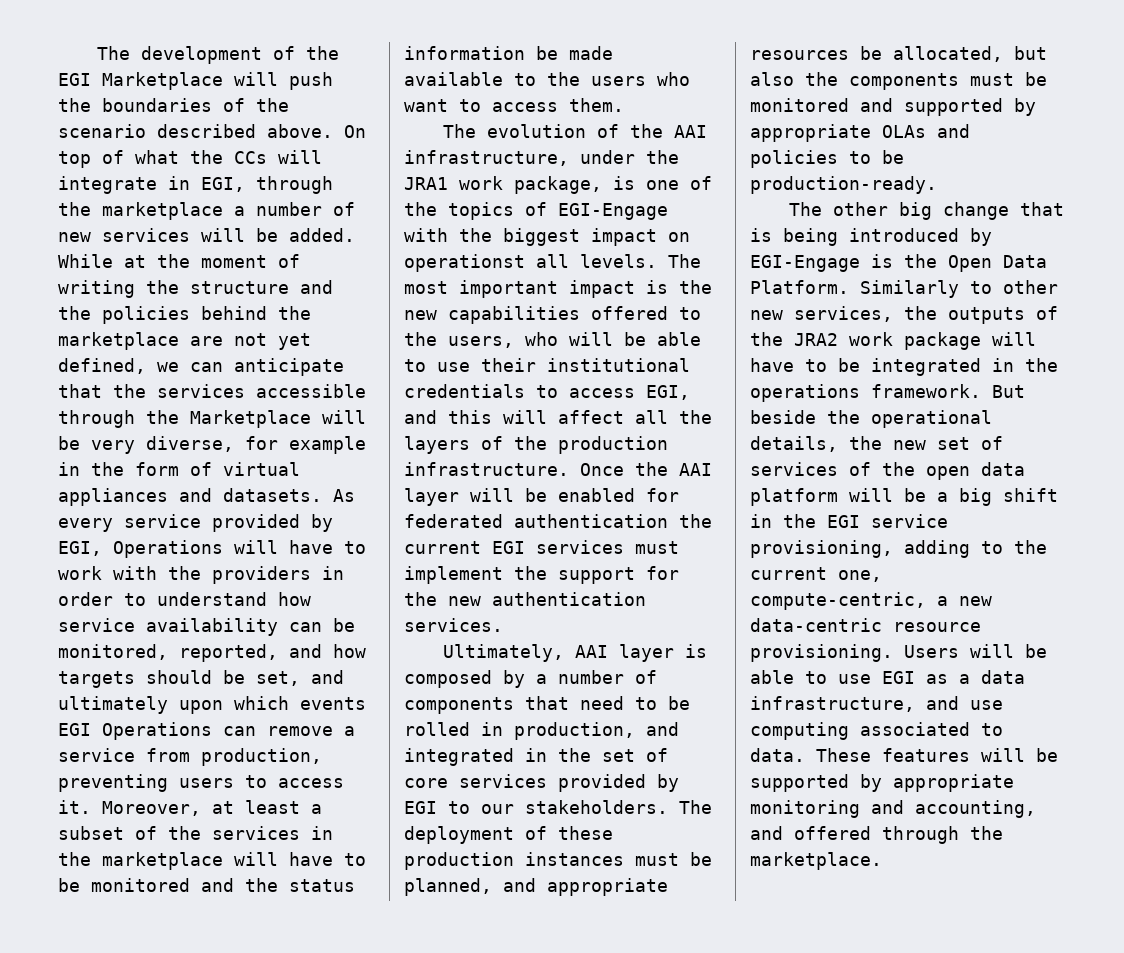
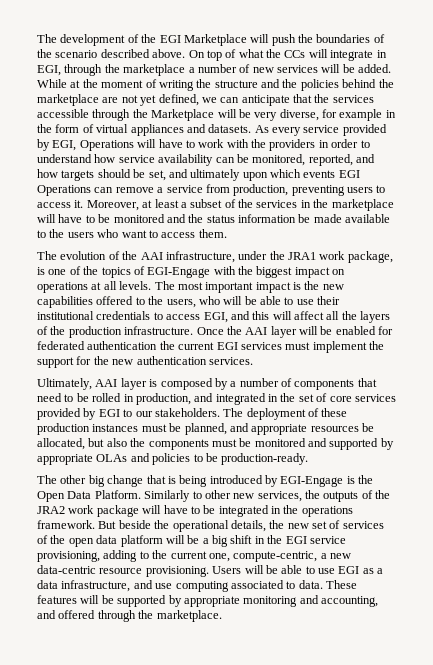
[404,254,525,272] operationst -> [37,282,102,293] operations at

